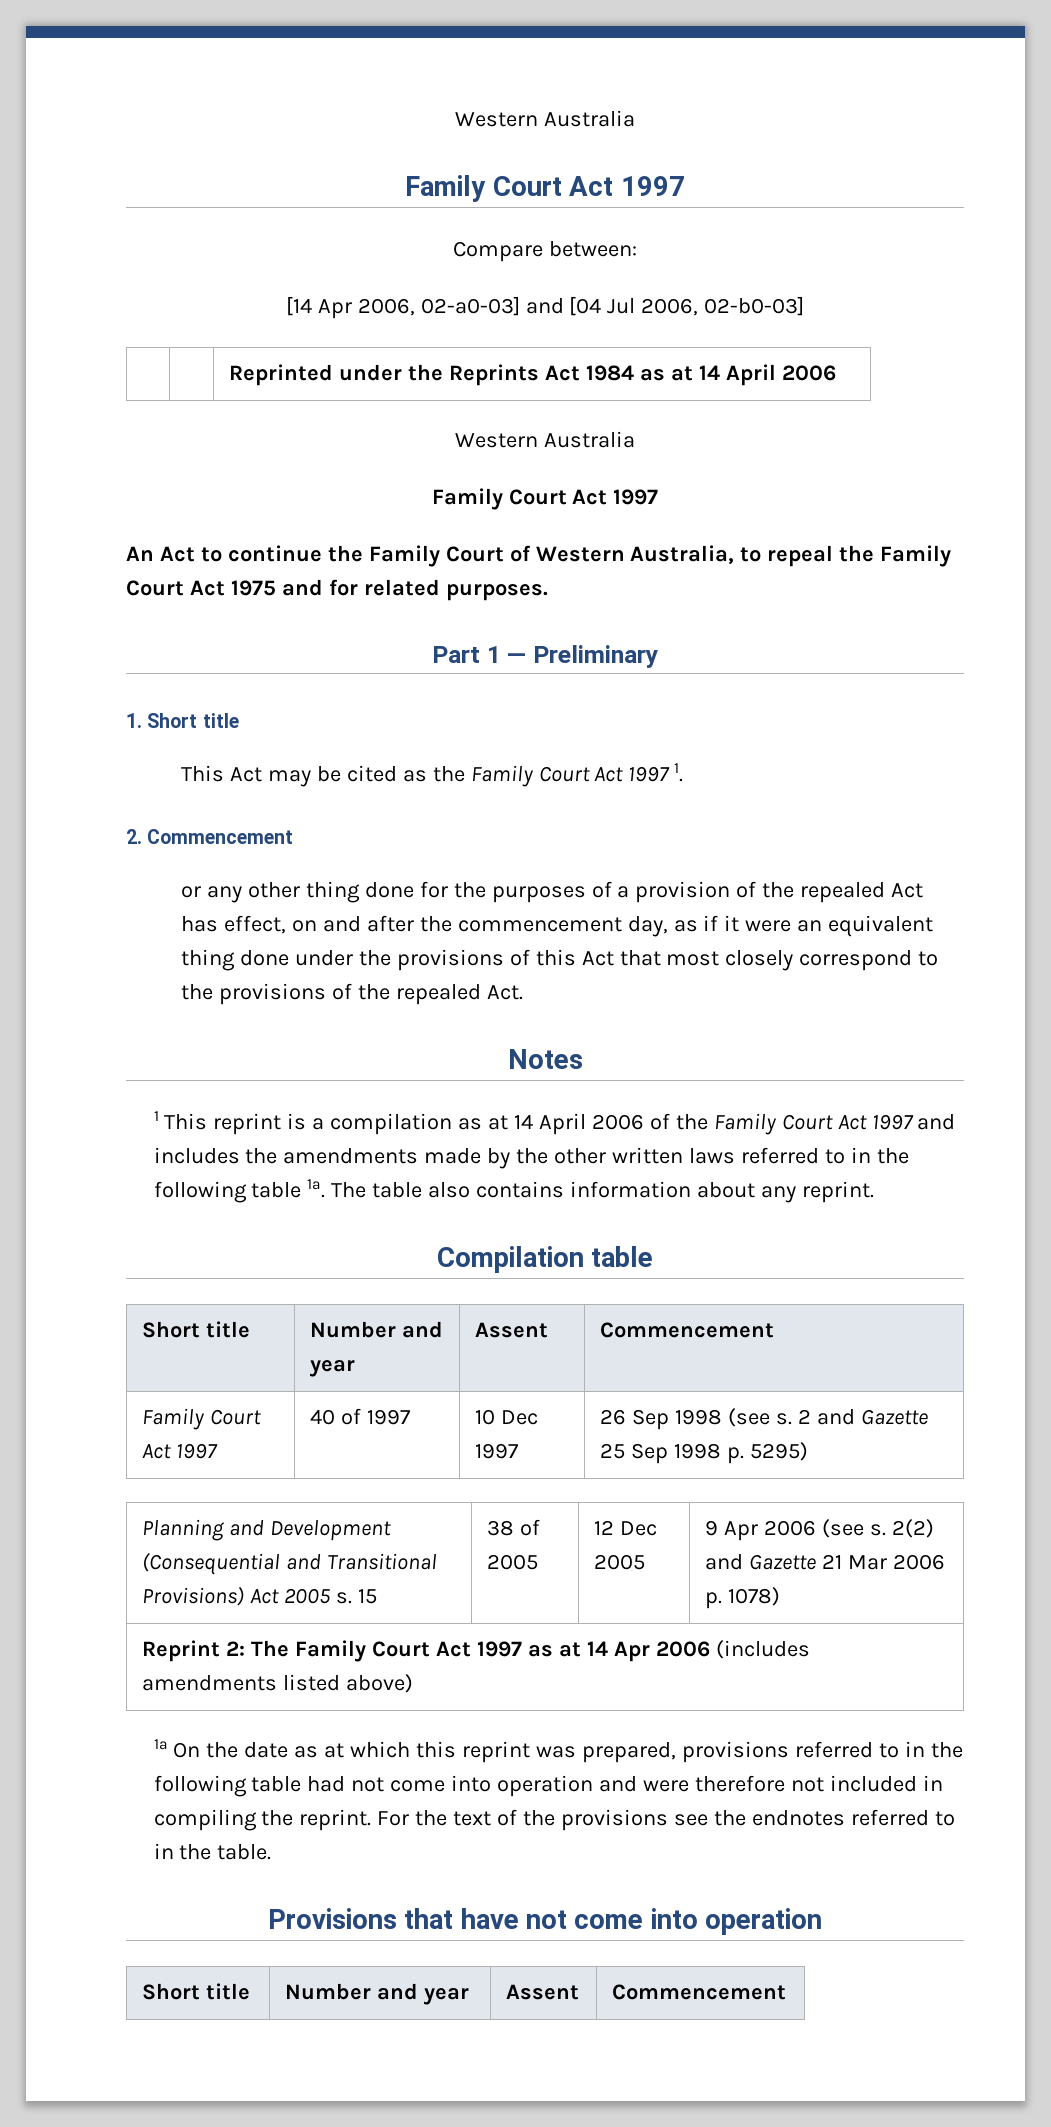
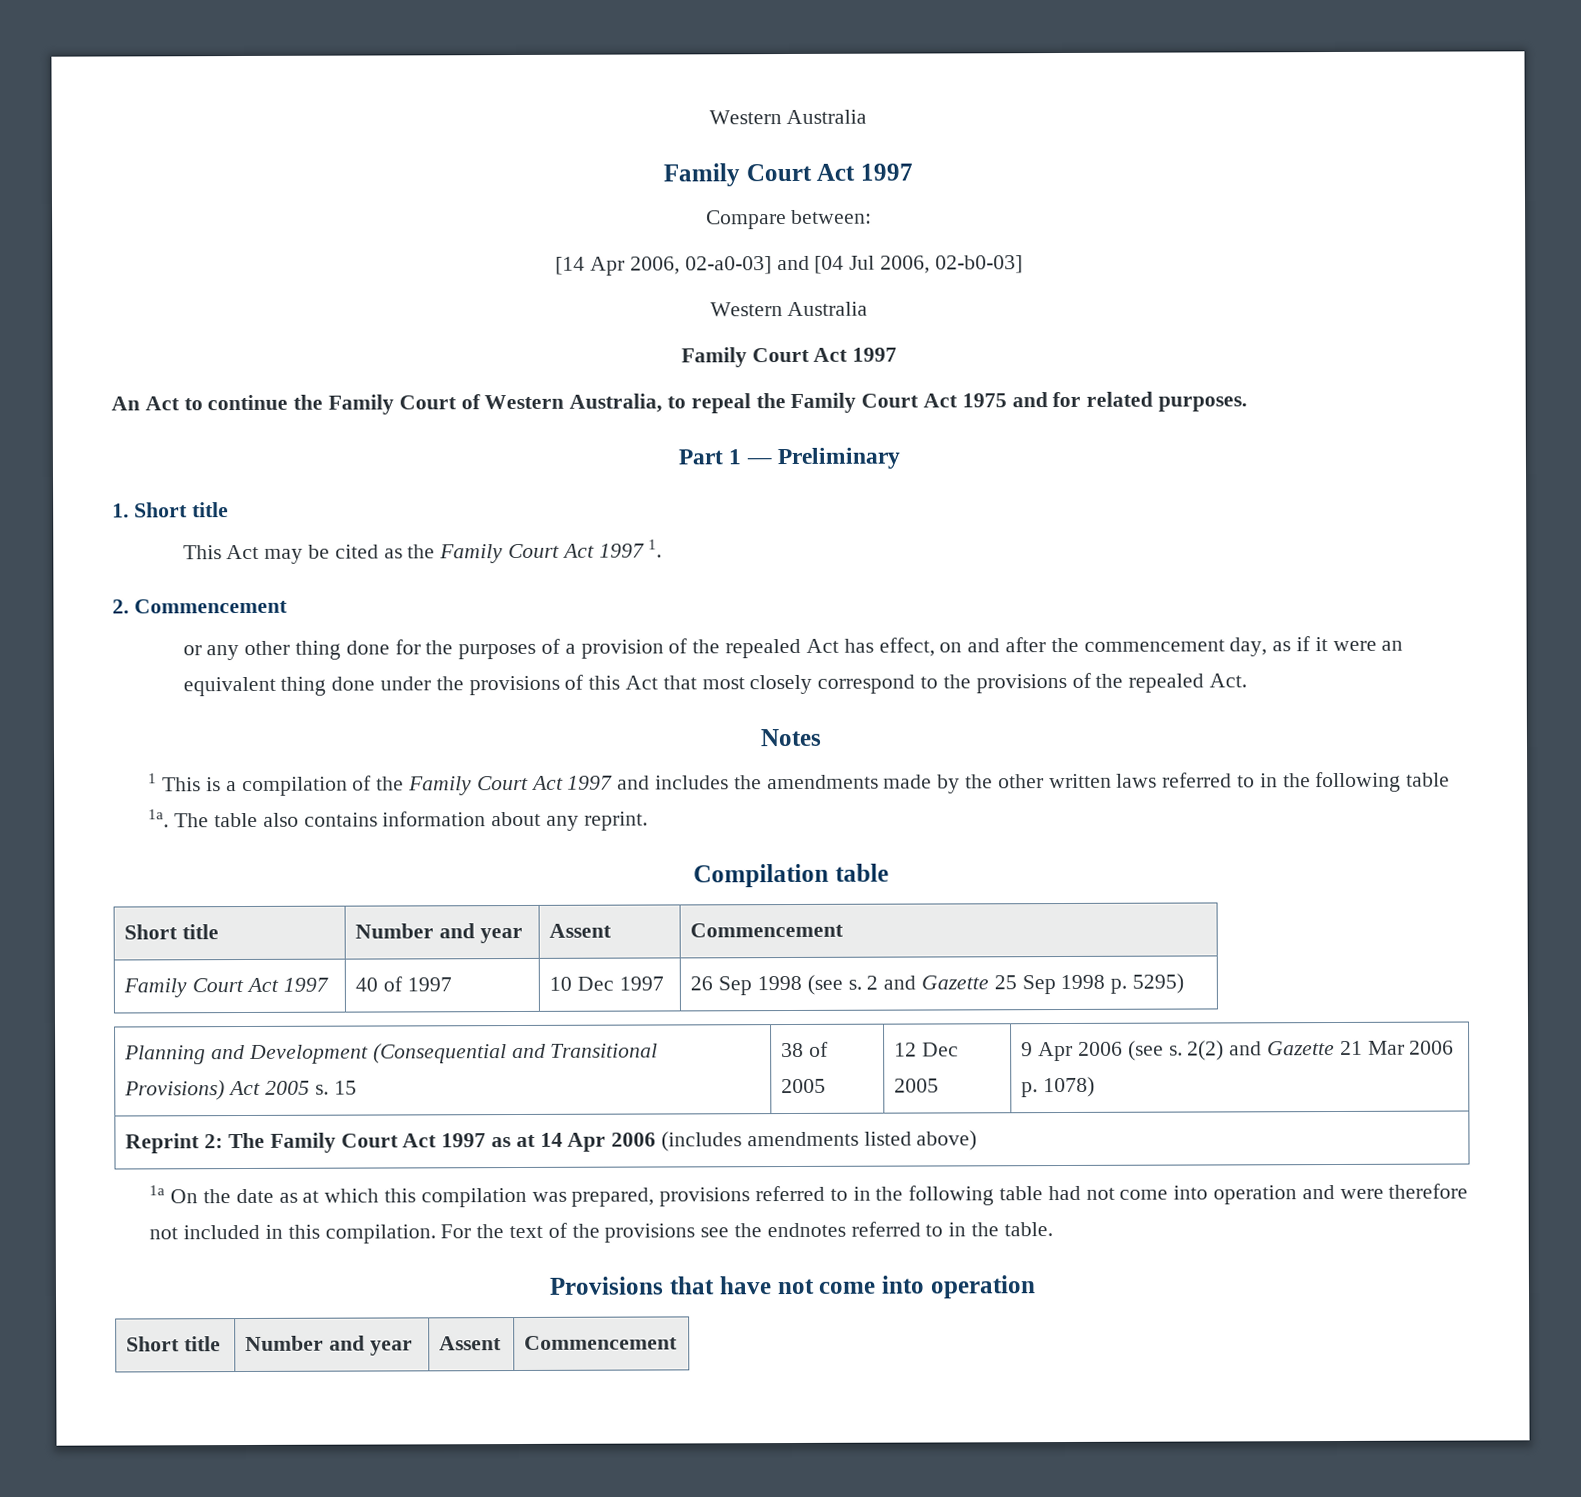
[229,364,836,386] // | | Reprinted under the Reprints Act 1984 as at 14 April 2006 -> (1023, 264) none
[213,1113,282,1135] reprint -> (202, 784) none
[458,1113,644,1135] as at 14 April 2006 -> (348, 786) none
[462,1741,531,1763] reprint -> [420,1187,527,1208] compilation
[153,1809,372,1831] compiling the reprint. -> [287,1224,436,1244] this compilation.

